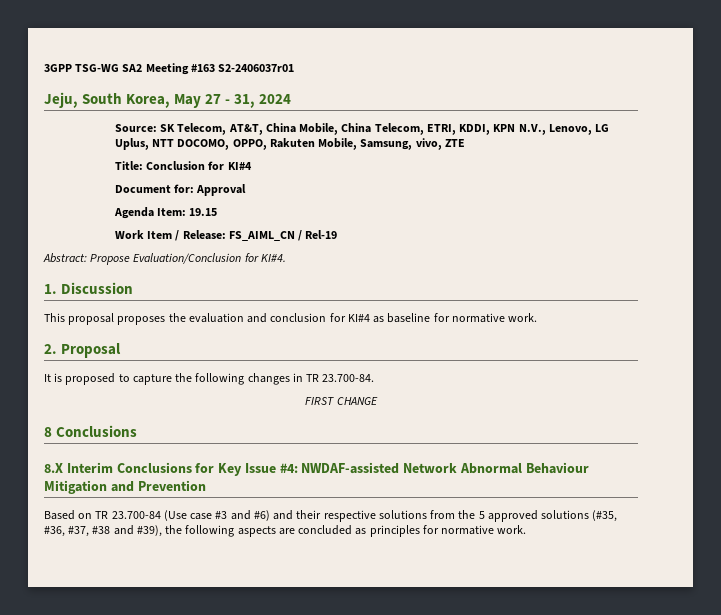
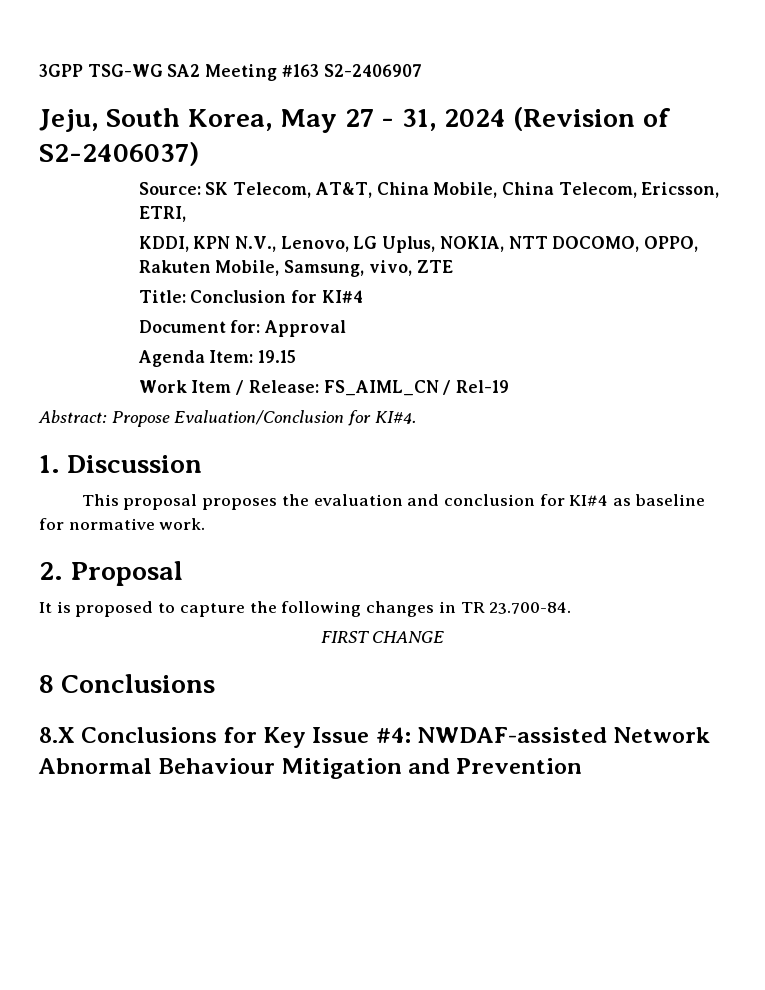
[218,64,295,72] S2-2406037r01 -> [323,64,422,77] S2-2406907
(292, 99) none -> [513,107,670,131] [39,142,199,166] (Revision of S2-2406037)
(424, 129) none -> [641,182,720,198] Ericsson,
(456, 129) none -> (186, 214) //
(149, 144) none -> [439,236,504,252] NOKIA,
[66,462,113,473] Interim -> (75, 735) none
[44,510,618,522] [44,525,527,537] // Based on TR 23.700-84 (Use case #3 and #6) and their respective solutions from the 5 approved solutions (#35, #36, #37, #38 and #39), the following aspects are concluded as principles for normative work. -> (583, 766) none

